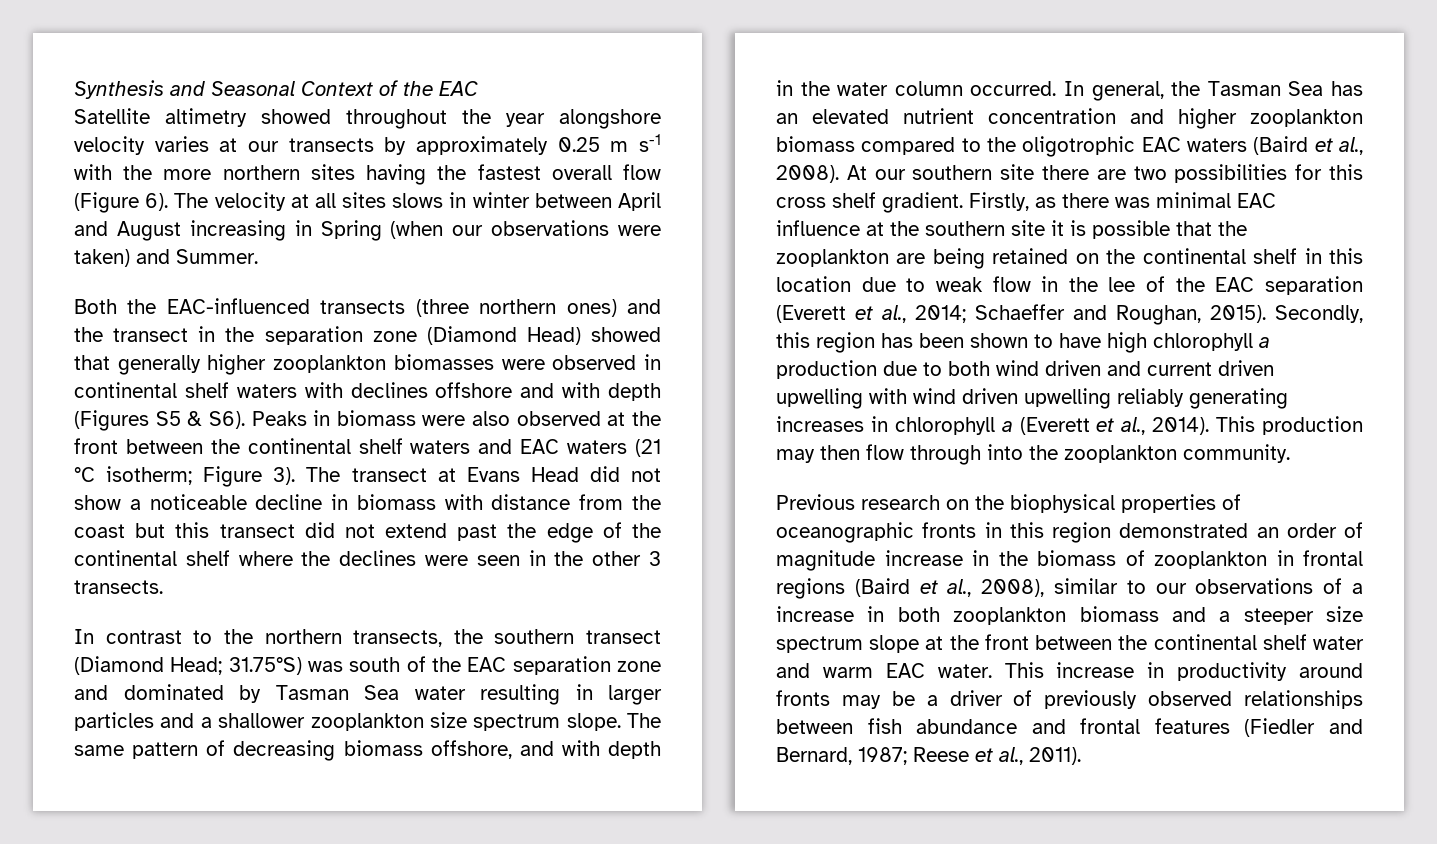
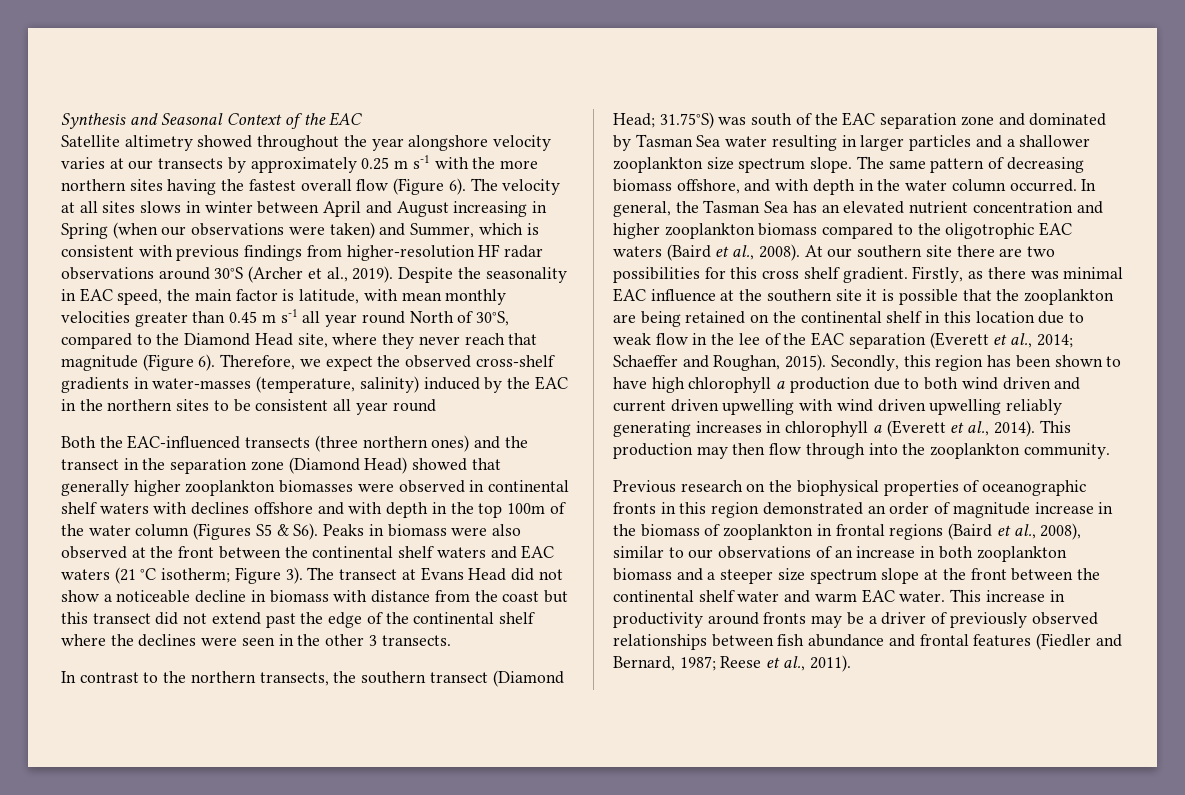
[176,249,258,264] Summer. -> [410,223,539,238] [61,244,544,261] [61,266,567,283] [61,288,507,305] [61,309,509,327] [61,333,538,349] [61,354,555,371] [61,376,568,393] [61,399,436,415] Summer, which is consistent with previous findings from higher-resolution HF radar observations around 30°S (Archer et al., 2019). Despite the seasonality in EAC speed, the main factor is latitude, with mean monthly velocities greater than 0.45 m s-1 all year round North of 30°S, compared to the Diamond Head site, where they never reach that magnitude (Figure 6). Therefore, we expect the observed cross-shelf gradients in water-masses (temperature, salinity) induced by the EAC in the northern sites to be consistent all year round
(661, 392) none -> [431,502,566,518] [61,524,190,537] in the top 100m of the water column
[1352,583,1363,594] a -> [834,549,853,558] an

